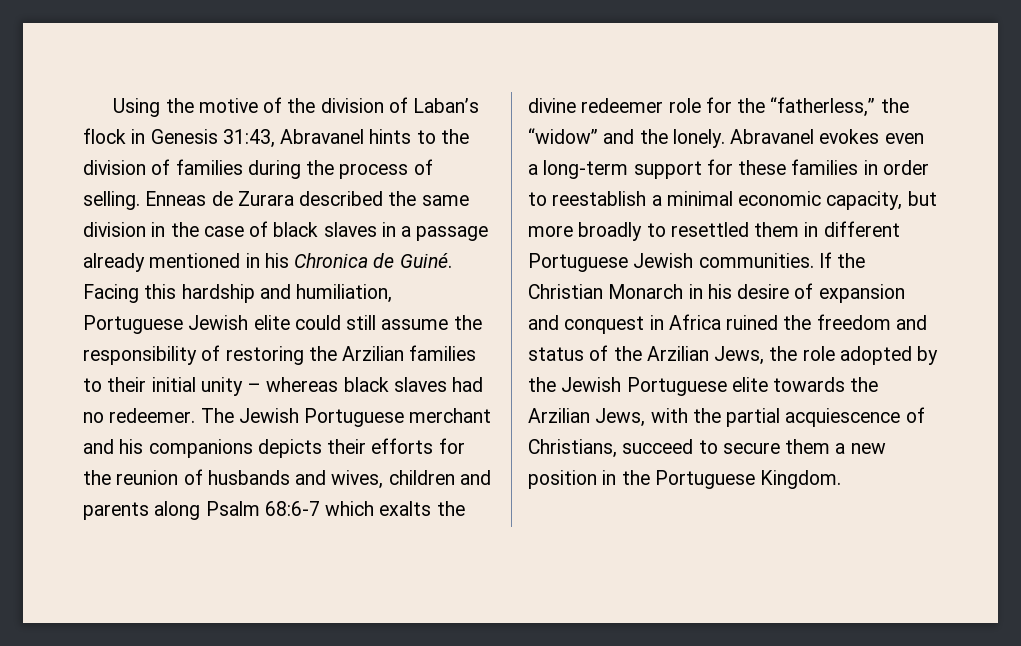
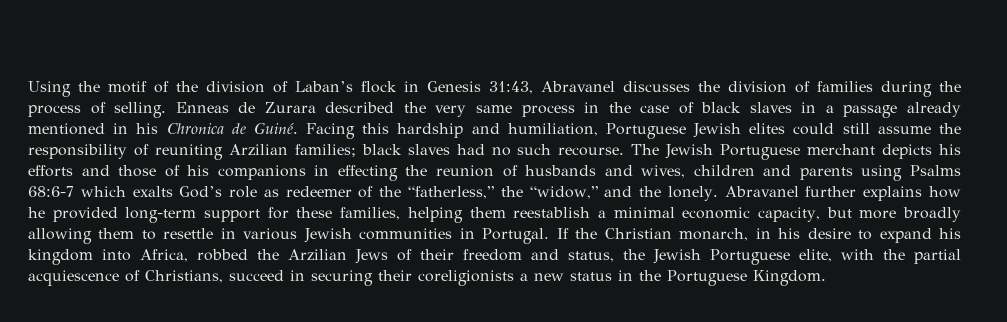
[198,98,258,113] motive -> [108,81,147,93] motif
[369,129,436,144] hints to -> [623,81,690,92] discusses
[421,195,469,206] [83,222,146,237] same division -> [435,105,575,117] very same process
[253,315,290,330] elite -> [749,123,786,134] elites
[225,345,477,365] [83,377,339,396] restoring the Arzilian families to their initial unity – whereas -> [154,144,356,160] reuniting Arzilian families;
[109,408,196,423] redeemer. -> [517,144,625,156] such recourse.
[83,438,465,458] and his companions depicts their efforts for -> [882,144,961,159] [28,165,398,181] depicts his efforts and those of his companions in effecting
[154,501,260,520] along Psalm -> [861,165,961,181] using Psalms
[436,501,465,516] [528,97,732,113] the divine redeemer role for -> [179,186,374,198] God’s role as redeemer of
[528,128,598,144] “widow” -> [529,186,598,199] “widow,”
[819,129,924,144] [528,159,929,179] [528,192,547,206] evokes even a long-term support for these families in order to -> [805,186,962,201] [28,207,506,223] further explains how he provided long-term support for these families, helping them
[646,221,900,237] [528,253,814,272] to resettled them in different Portuguese Jewish communities. -> [28,228,550,244] allowing them to resettle in various Jewish communities in Portugal.
[608,284,684,299] Monarch -> [679,228,749,241] monarch,
[794,283,905,303] [528,314,927,334] [528,345,939,365] [528,377,879,396] [528,408,646,427] of expansion and conquest in Africa ruined the freedom and status of the Arzilian Jews, the role adopted by the Jewish Portuguese elite towards the Arzilian Jews, -> [858,228,962,243] [28,249,832,265] to expand his kingdom into Africa, robbed the Arzilian Jews of their freedom and status, the Jewish Portuguese elite,
[698,439,831,454] to secure them -> [290,270,514,286] in securing their coreligionists
[528,470,597,489] position -> [570,272,612,281] status

